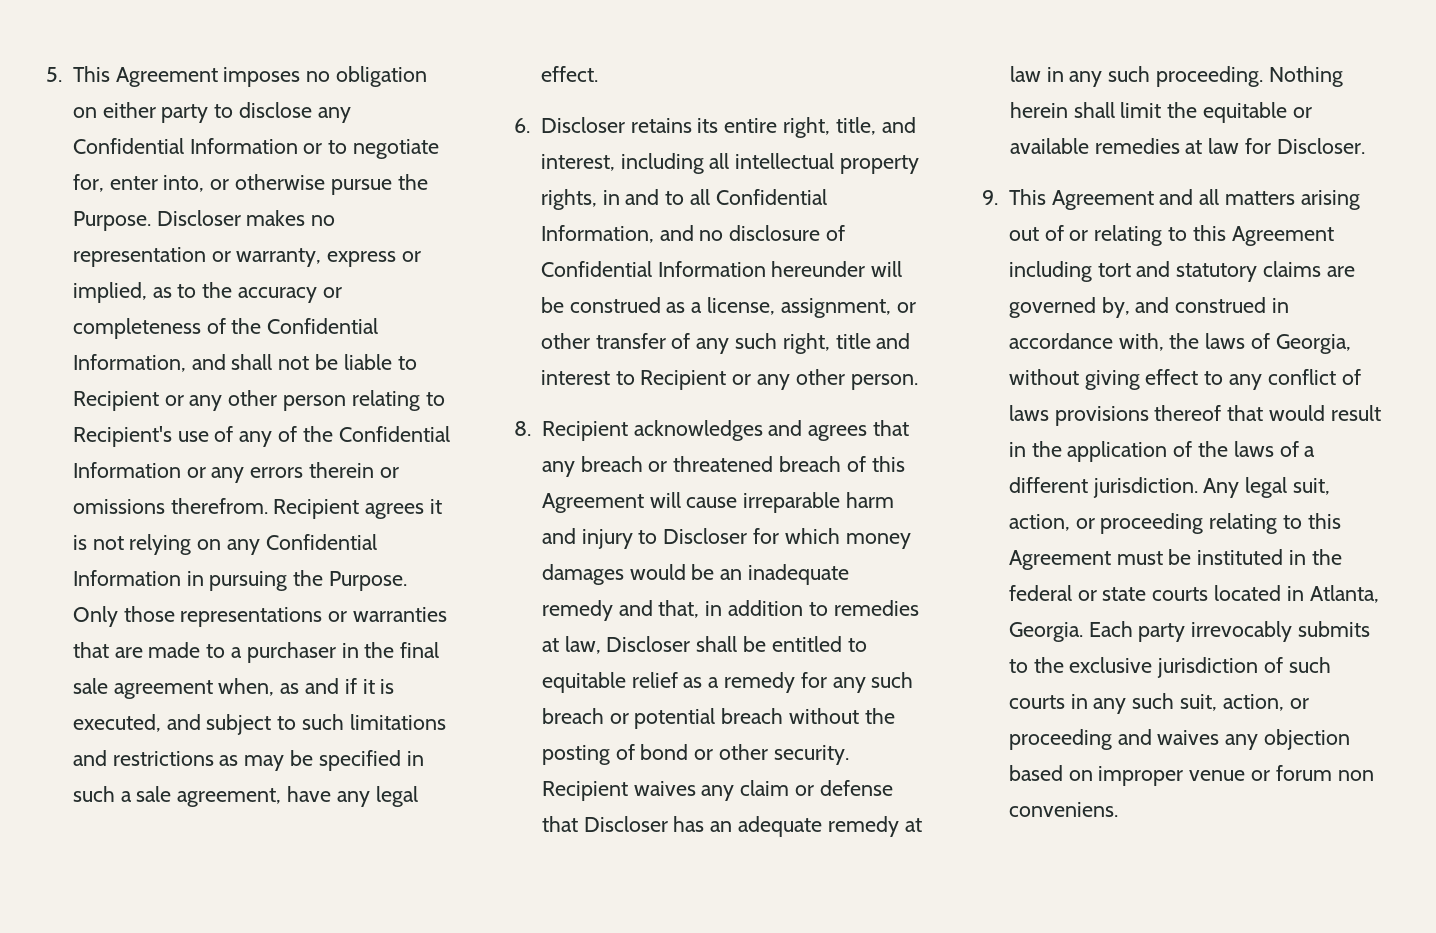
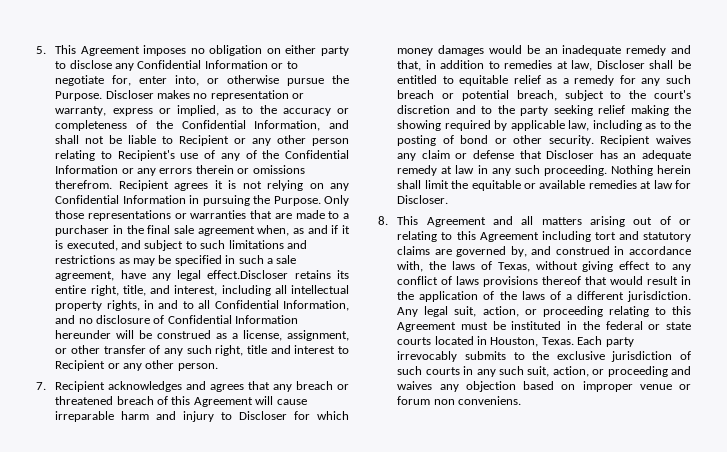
[540,66,598,82] [514,117,625,133] effect. // 6. Discloser -> [207,270,289,279] effect.Discloser
[514,421,531,436] 8. -> [36,382,46,390] 7.
[721,708,859,724] breach without -> [516,90,691,101] [397,105,691,116] [397,120,671,131] breach, subject to the court's discretion and to the party seeking relief making the showing required by applicable law, including as to
[982,190,998,205] 9. -> [378,216,388,225] 8.
[1275,334,1351,354] Georgia, -> [497,262,530,272] Texas,
[1309,585,1379,603] [1008,622,1083,642] Atlanta, Georgia. -> [490,337,574,347] Houston, Texas.

